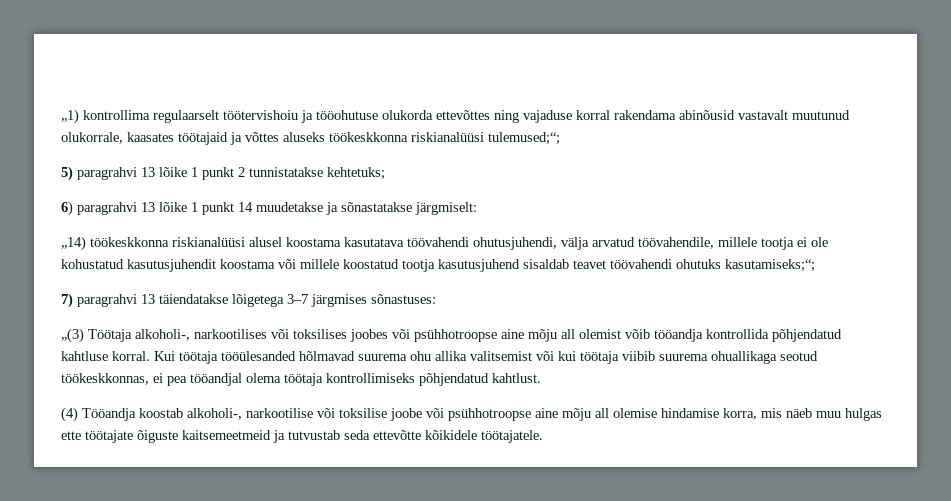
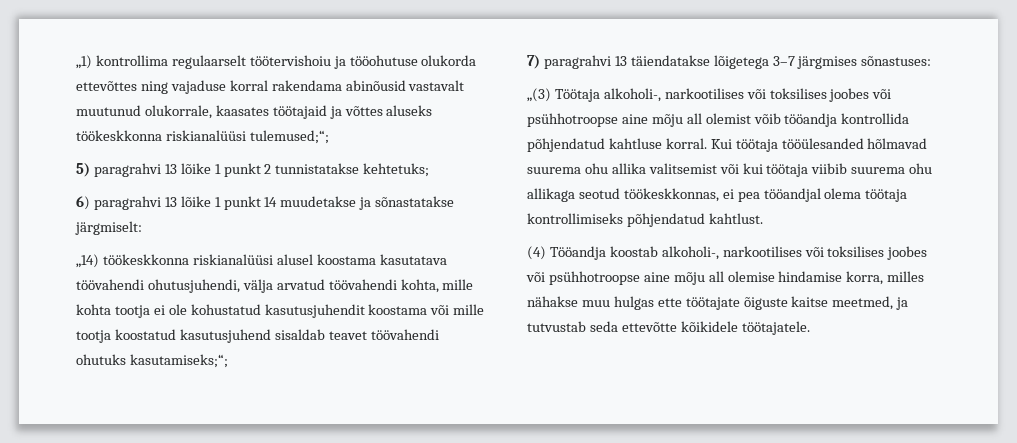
[638,237,757,249] töövahendile, millele -> [328,279,474,293] [76,304,111,315] töövahendi kohta, mille kohta
[300,259,435,272] millele koostatud tootja -> [453,304,485,315] [76,329,176,343] mille tootja koostatud
[711,351,777,364] ohuallikaga -> [909,163,933,174] [527,188,575,202] ohu allikaga
[246,408,422,421] narkootilise või toksilise joobe -> [722,246,928,260] narkootilises või toksilises joobes
[761,408,812,418] mis näeb -> [887,271,925,282] [527,296,578,307] milles nähakse
[182,430,271,440] kaitsemeetmeid -> [791,296,894,310] kaitse meetmed,

